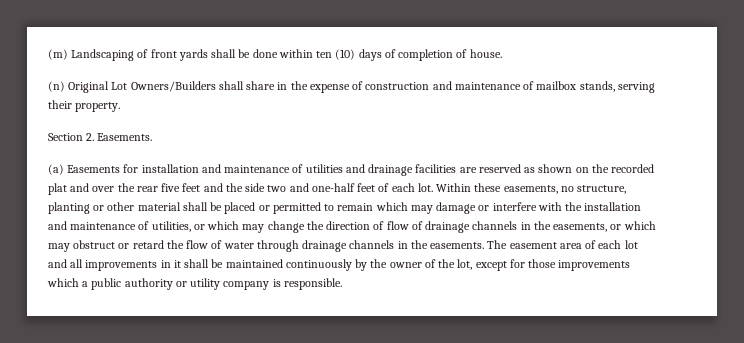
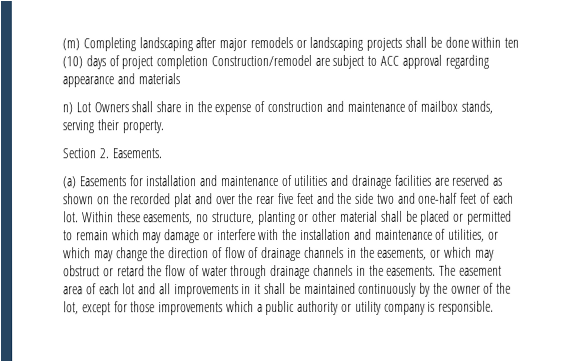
[71,49,208,61] Landscaping of front yards -> [82,36,403,52] Completing landscaping after major remodels or landscaping projects
[398,49,502,61] [48,81,216,93] completion of house. // (n) Original Lot Owners/Builders -> [121,54,489,70] [62,73,180,88] [62,102,129,115] project completion Construction/remodel are subject to ACC approval regarding appearance and materials // n) Lot Owners

